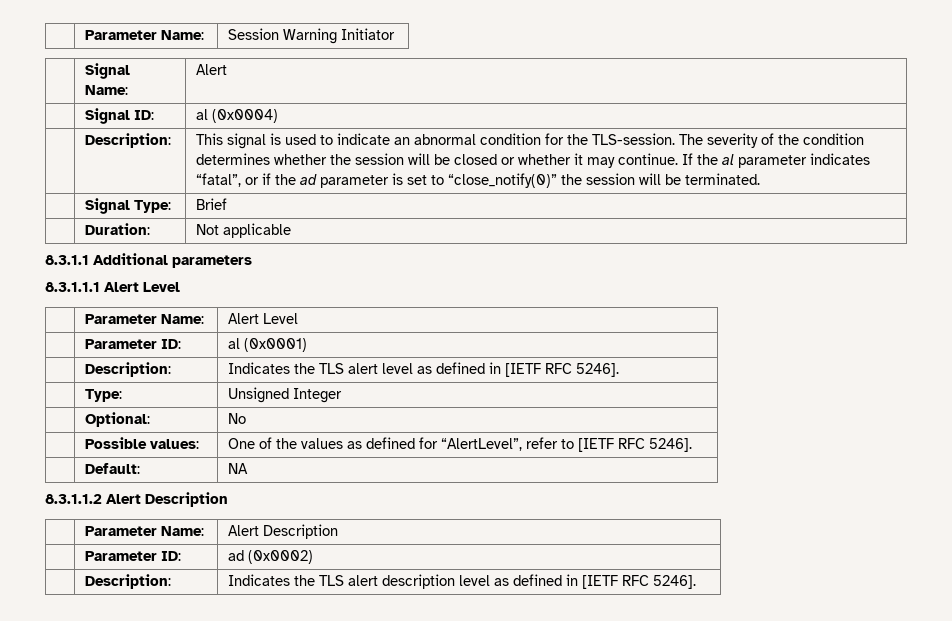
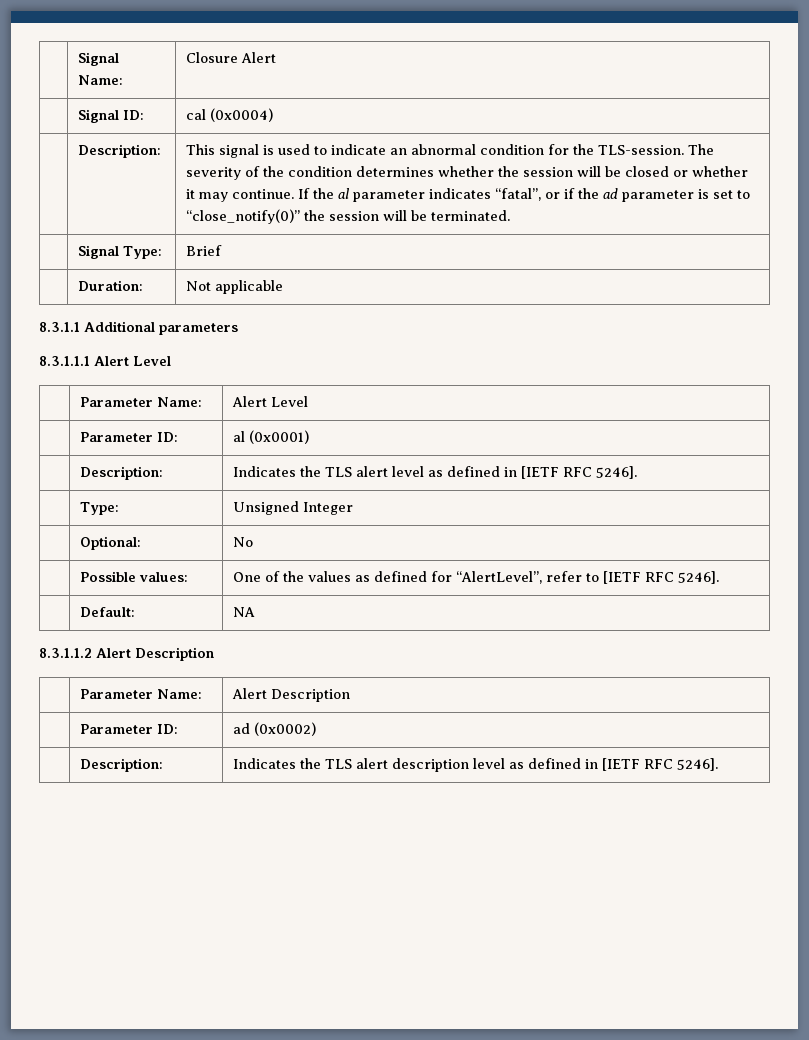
[85,30,205,40] [228,28,396,44] | Parameter Name: | Session Warning Initiator // -> (77, 59) none
(129, 90) none -> [185,52,238,63] Closure
[196,109,209,120] al -> [185,109,206,120] cal

